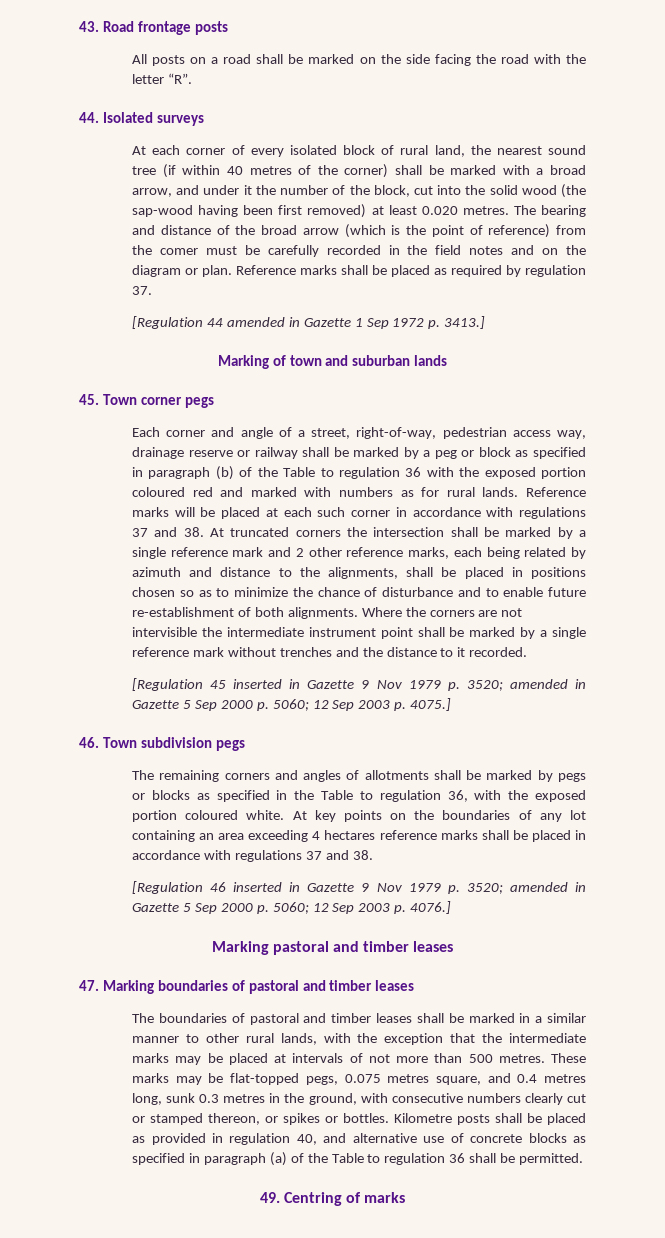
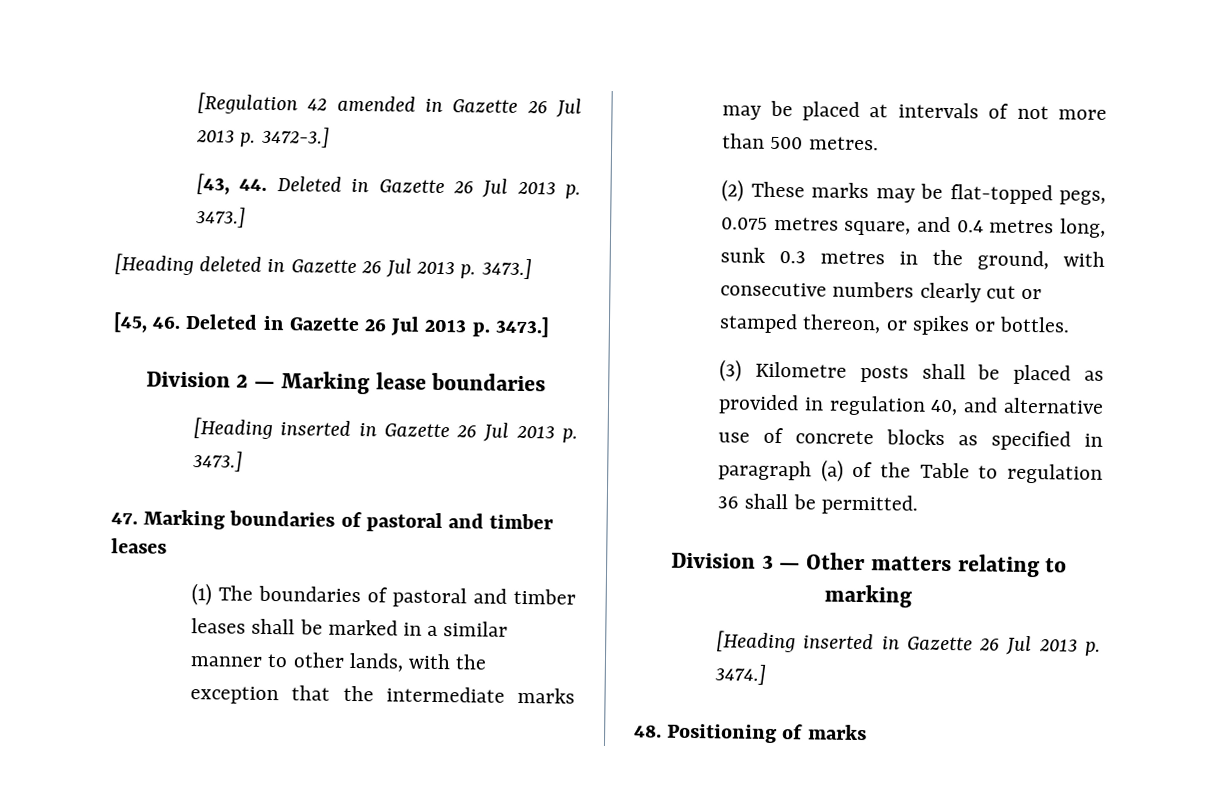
[79,21,228,35] [132,54,587,66] [132,73,192,84] [79,112,204,126] [132,145,586,157] [132,164,587,178] [132,184,586,198] [132,204,587,218] [132,224,586,238] [132,245,586,257] [132,265,586,277] [132,286,153,295] [132,316,486,329] [217,355,448,369] [79,394,214,408] [132,427,586,439] [132,447,586,459] [132,466,586,480] [132,487,586,497] [132,507,586,519] [132,527,586,539] [132,547,586,559] [132,567,586,579] [132,587,586,597] [132,607,523,619] [132,627,586,639] [132,647,528,657] [132,678,586,691] [132,698,452,711] [79,737,245,751] [132,770,586,782] [132,790,586,802] [132,810,587,822] [132,830,586,842] [132,850,373,862] [132,881,586,894] [132,901,452,914] [211,941,454,955] 43. Road frontage posts // All posts on a road shall be marked on the side facing the road with the letter “R”. // 44. Isolated surveys // At each corner of every isolated block of rural land, the nearest sound tree (if within 40 metres of the corner) shall be marked with a broad arrow, and under it the number of the block, cut into the solid wood (the sap-wood having been first removed) at least 0.020 metres. The bearing and distance of the broad arrow (which is the point of reference) from the comer must be carefully recorded in the field notes and on the diagram or plan. Reference marks shall be placed as required by regulation 37. // [Regulation 44 amended in Gazette 1 Sep 1972 p. 3413.] // Marking of town and suburban lands // 45. Town corner pegs // Each corner and angle of a street, right-of-way, pedestrian access way, drainage reserve or railway shall be marked by a peg or block as specified in paragraph (b) of the Table to regulation 36 with the exposed portion coloured red and marked with numbers as for rural lands. Reference marks will be placed at each such corner in accordance with regulations 37 and 38. At truncated corners the intersection shall be marked by a single reference mark and 2 other reference marks, each being related by azimuth and distance to the alignments, shall be placed in positions chosen so as to minimize the chance of disturbance and to enable future re-establishment of both alignments. Where the corners are not intervisible the intermediate instrument point shall be marked by a single reference mark without trenches and the distance to it recorded. // [Regulation 45 inserted in Gazette 9 Nov 1979 p. 3520; amended in Gazette 5 Sep 2000 p. 5060; 12 Sep 2003 p. 4075.] // 46. Town subdivision pegs // The remaining corners and angles of allotments shall be marked by pegs or blocks as specified in the Table to regulation 36, with the exposed portion coloured white. At key points on the boundaries of any lot containing an area exceeding 4 hectares reference marks shall be placed in accordance with regulations 37 and 38. // [Regulation 46 inserted in Gazette 9 Nov 1979 p. 3520; amended in Gazette 5 Sep 2000 p. 5060; 12 Sep 2003 p. 4076.] // Marking pastoral and timber leases -> [197,92,582,118] [196,126,330,148] [196,173,581,199] [196,207,247,228] [114,253,532,280] [113,312,550,338] [145,371,547,395] [193,417,578,443] [193,451,244,472] [Regulation 42 amended in Gazette 26 Jul 2013 p. 3472-3.] // [43, 44. Deleted in Gazette 26 Jul 2013 p. 3473.] // [Heading deleted in Gazette 26 Jul 2013 p. 3473.] // [45, 46. Deleted in Gazette 26 Jul 2013 p. 3473.] // Division 2 — Marking lease boundaries // [Heading inserted in Gazette 26 Jul 2013 p. 3473.]
(415, 985) none -> [191,583,213,606] (1)
[245,1033,274,1043] rural -> (345, 660) none
(545, 1058) none -> [721,179,745,202] // (2)
(390, 1118) none -> [719,359,743,382] // (3)
[259,1192,342,1206] 49. Centring -> [670,552,1068,578] [824,584,912,608] [716,630,1101,656] [715,664,767,685] [634,723,778,744] Division 3 — Other matters relating to marking // [Heading inserted in Gazette 26 Jul 2013 p. 3474.] // 48. Positioning

